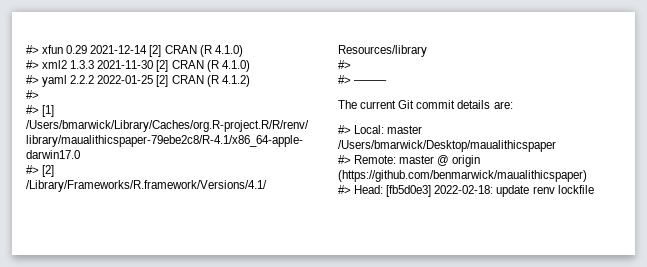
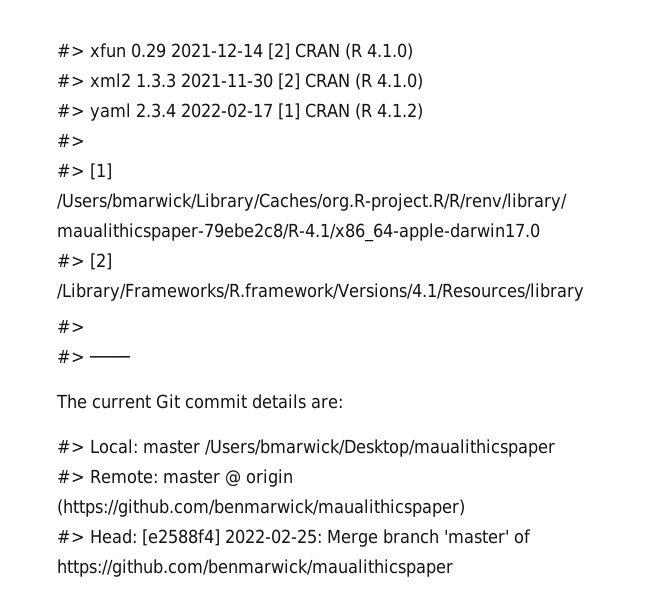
[70,75,169,87] 2.2.2 2022-01-25 [2] -> [136,103,300,120] 2.3.4 2022-02-17 [1]
[386,185,594,197] [fb5d0e3] 2022-02-18: update renv lockfile -> [142,529,531,547] [57,559,453,577] [e2588f4] 2022-02-25: Merge branch 'master' of https://github.com/benmarwick/maualithicspaper

